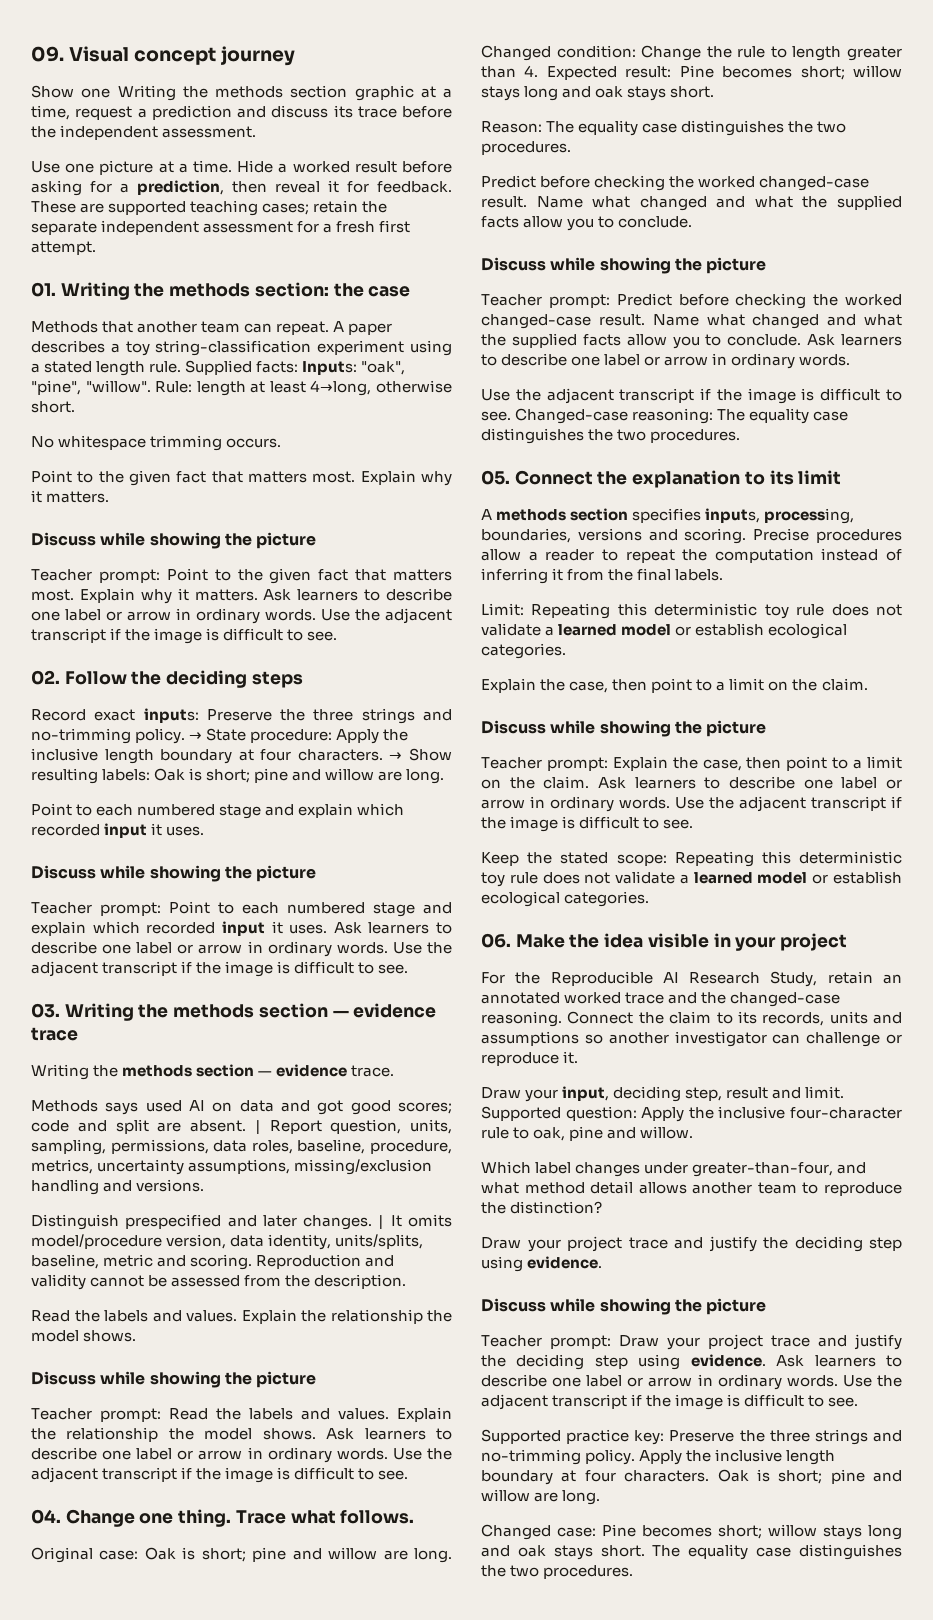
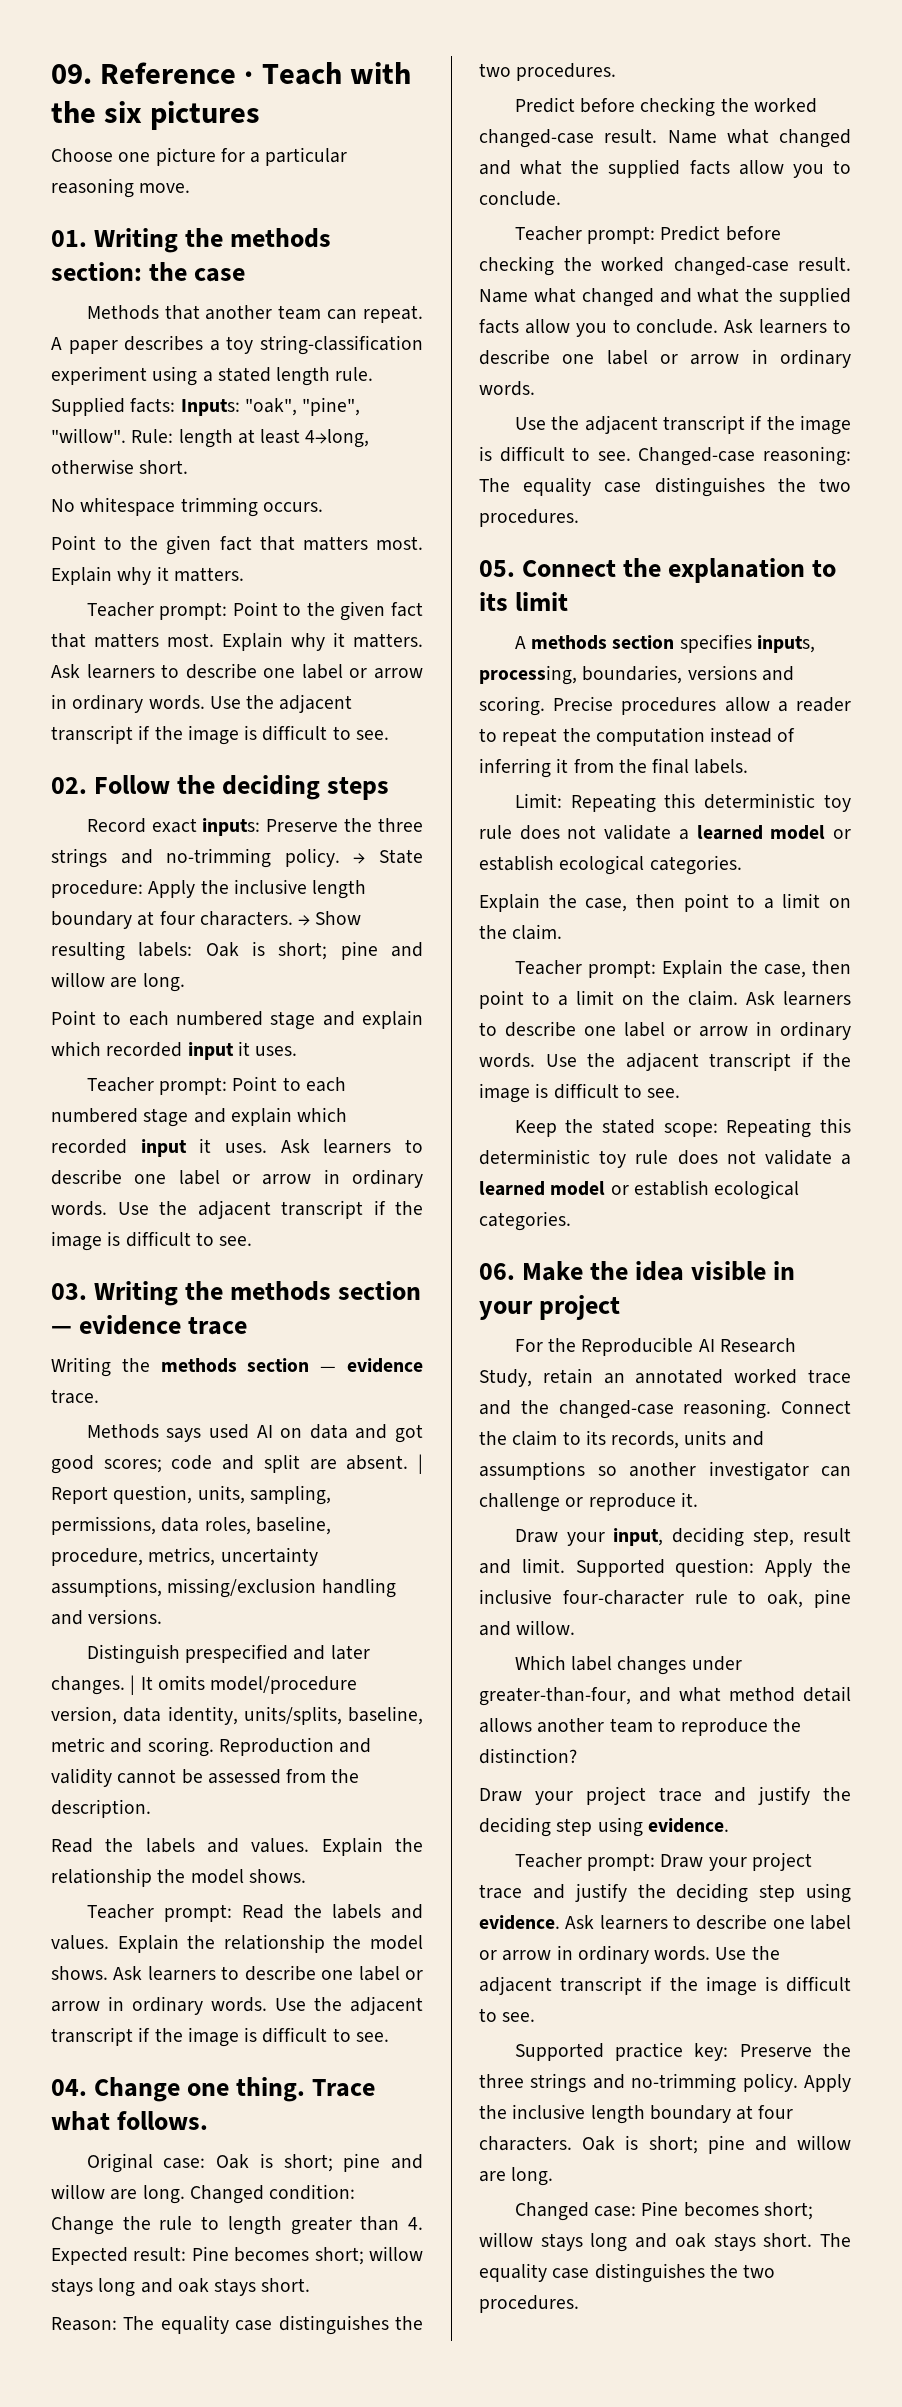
[69,46,296,66] [31,85,452,101] [31,105,452,120] [31,125,257,140] [31,160,452,175] [31,180,452,196] [31,200,388,216] [31,220,411,235] [31,241,96,255] Visual concept journey // Show one Writing the methods section graphic at a time, request a prediction and discuss its trace before the independent assessment. // Use one picture at a time. Hide a worked result before asking for a prediction, then reveal it for feedback. These are supported teaching cases; retain the separate independent assessment for a fresh first attempt. -> [100,62,411,85] [51,101,261,130] [51,147,348,166] [51,178,191,198] Reference · Teach with the six pictures // Choose one picture for a particular reasoning move.
[31,532,317,549] // Discuss while showing the picture -> (244, 574) none
[31,865,317,882] // Discuss while showing the picture -> (298, 1051) none
[31,1371,317,1388] // Discuss while showing the picture -> (306, 1876) none
[481,257,767,274] // Discuss while showing the picture -> (561, 198) none
[481,720,767,737] // Discuss while showing the picture -> (563, 932) none
[481,1298,767,1315] // Discuss while showing the picture -> (729, 1825) none

